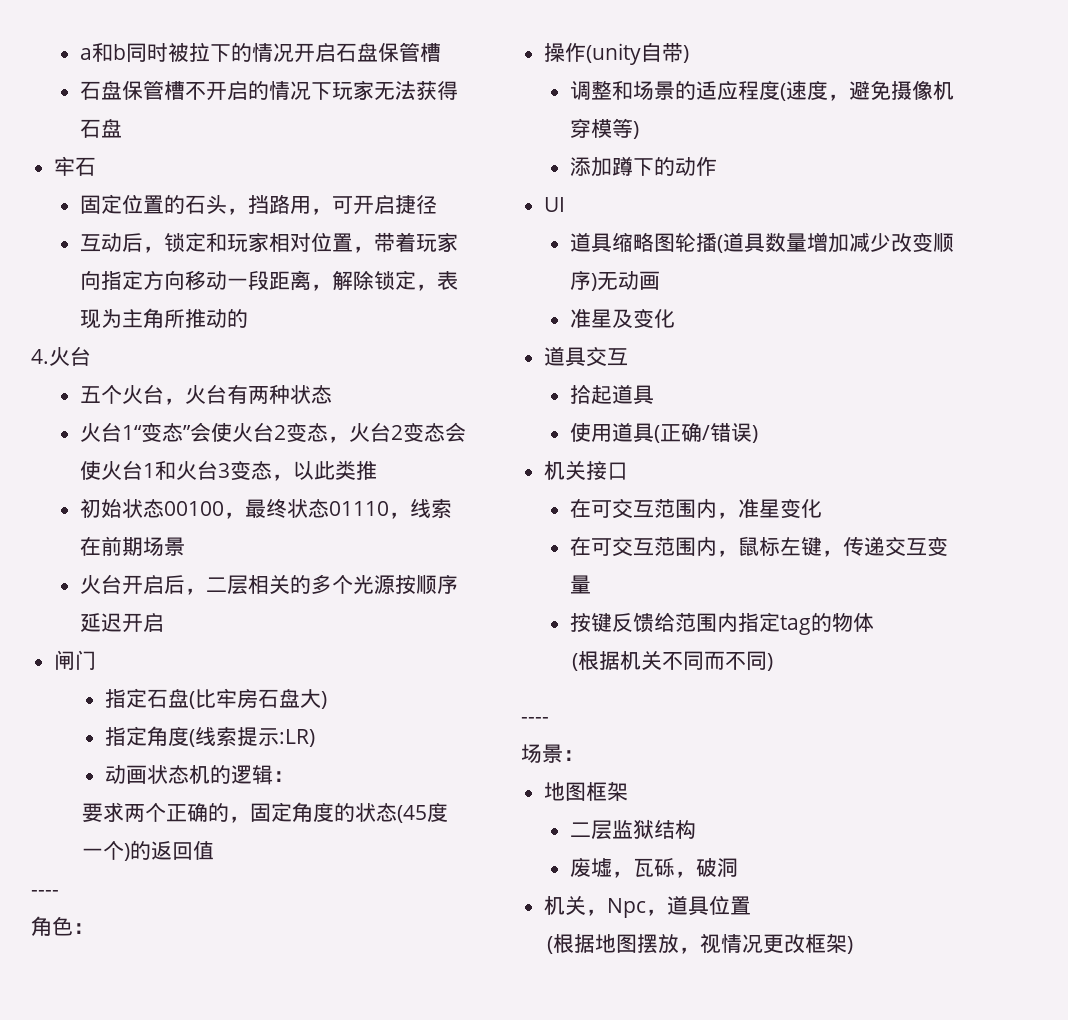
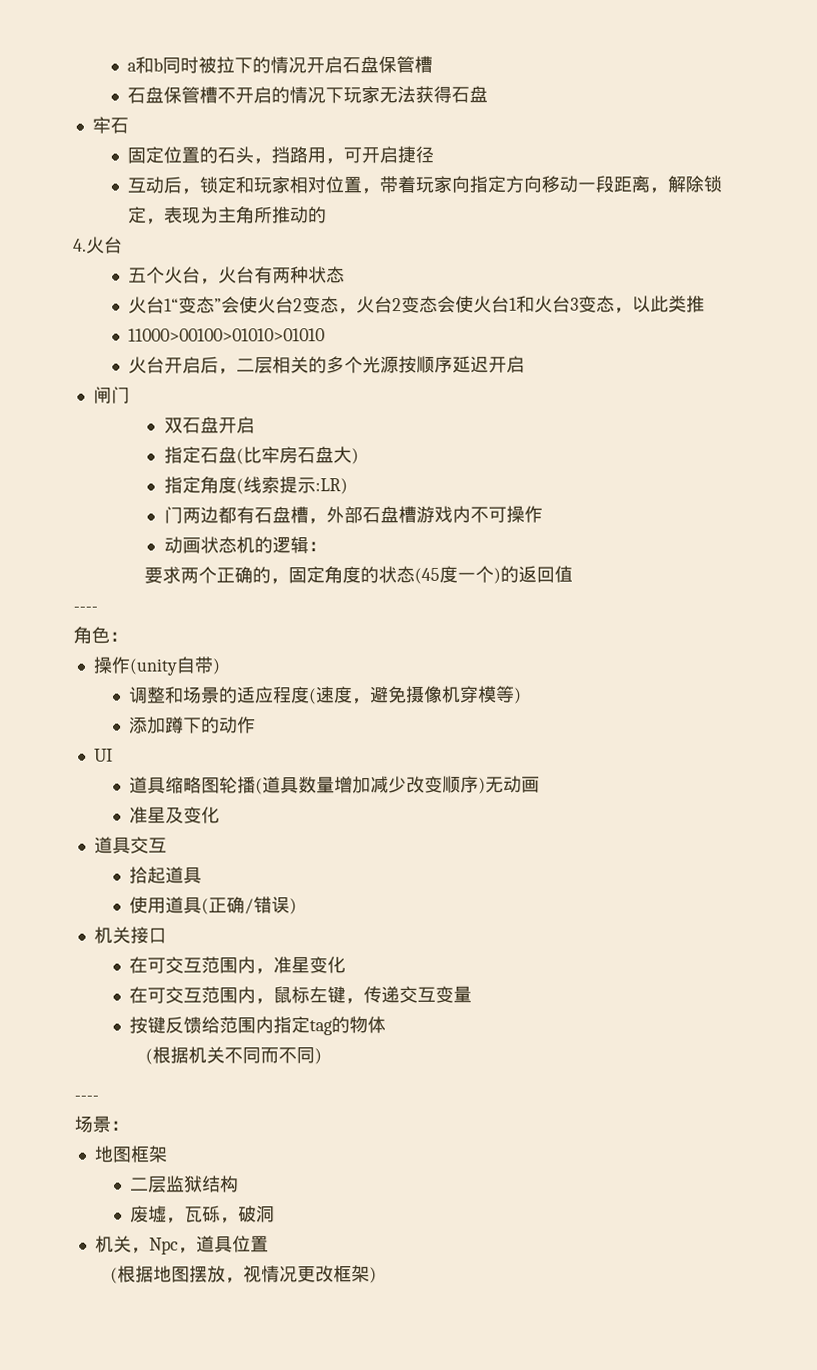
[79,498,452,519] [79,536,185,556] 初始状态00100，最终状态01110，线索在前期场景 -> [128,328,326,342] 11000>00100>01010>01010
(97, 660) none -> [163,416,255,434] // 双石盘开启
(316, 738) none -> [163,505,543,525] // 门两边都有石盘槽，外部石盘槽游戏内不可操作

